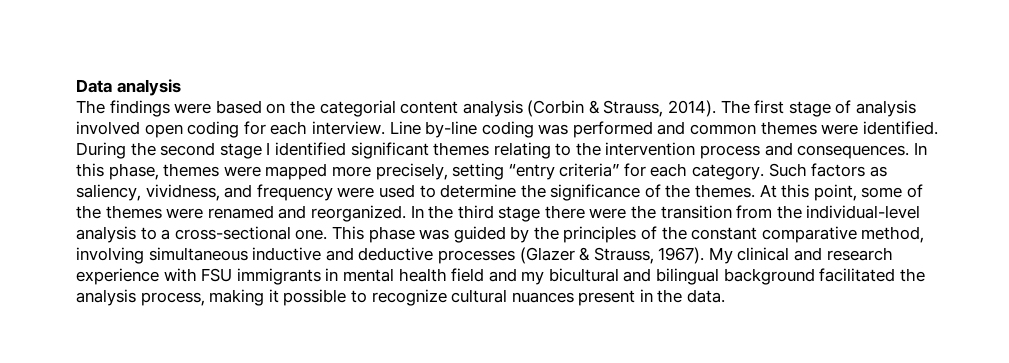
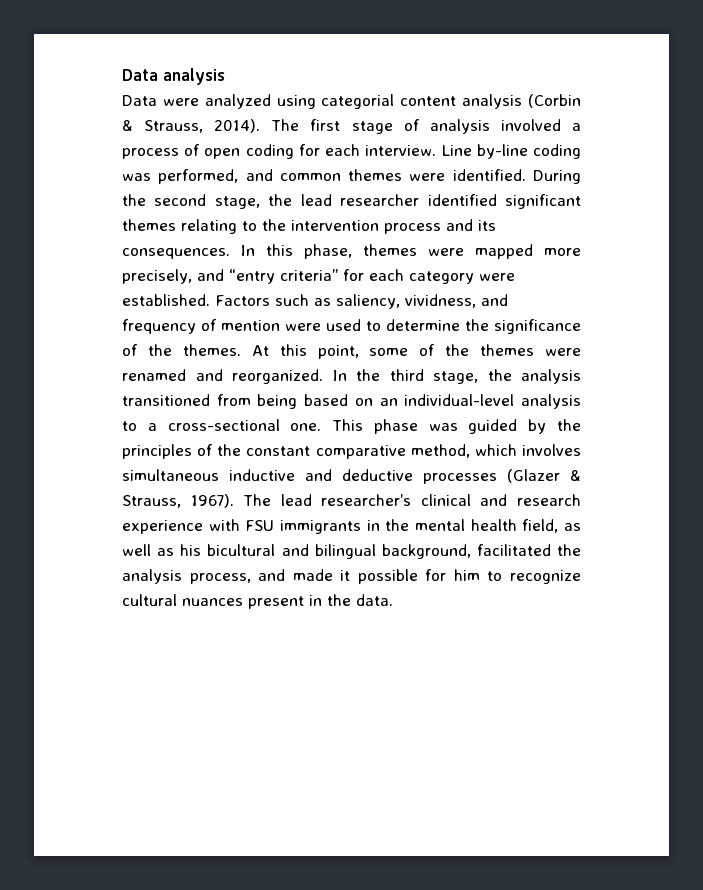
[76,100,315,117] The findings were based on the -> [122,94,316,109] Data were analyzed using
(140, 128) none -> [571,123,581,131] [122,144,201,159] a process of
[572,121,653,138] performed -> [158,169,239,184] performed,
[219,142,271,159] stage I -> [214,194,420,209] stage, the lead researcher
(793, 149) none -> [478,220,496,231] its
[452,163,505,180] setting -> [197,269,224,281] and
[692,163,866,180] category. Such factors -> [409,271,515,284] [122,294,309,306] category were established. Factors such
(333, 192) none -> [201,319,280,331] of mention
[498,205,802,222] stage there were the transition from the -> [433,369,581,384] [122,394,398,409] stage, the analysis transitioned from being based on an
[76,247,144,264] involving -> [474,444,581,456] which involves
[708,247,733,264] My -> [243,494,412,506] The lead researcher’s
(339, 274) none -> [385,519,410,531] the
[451,268,545,285] field and my -> [522,519,581,533] [122,544,202,556] field, as well as his
[723,268,815,285] background -> [381,544,471,559] background,
[209,289,347,306] making it possible -> [258,569,480,584] and made it possible for him

